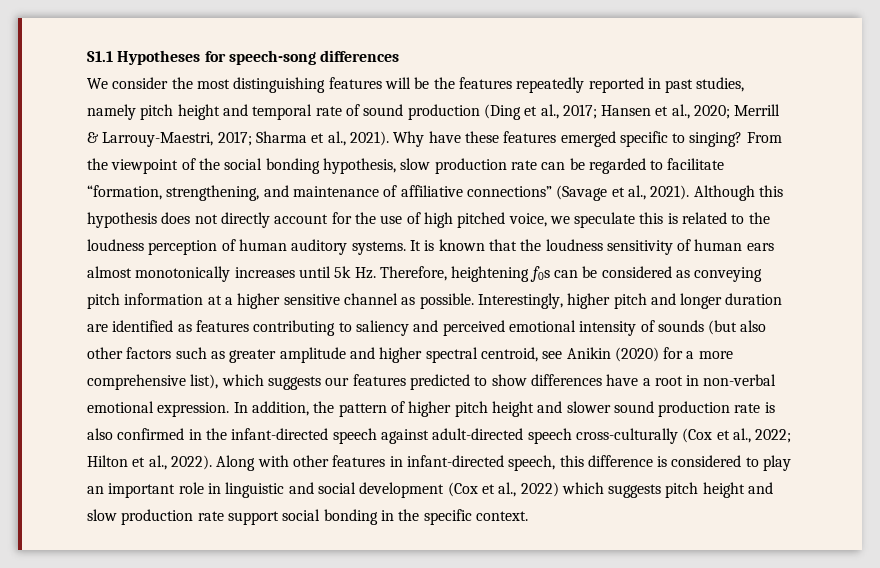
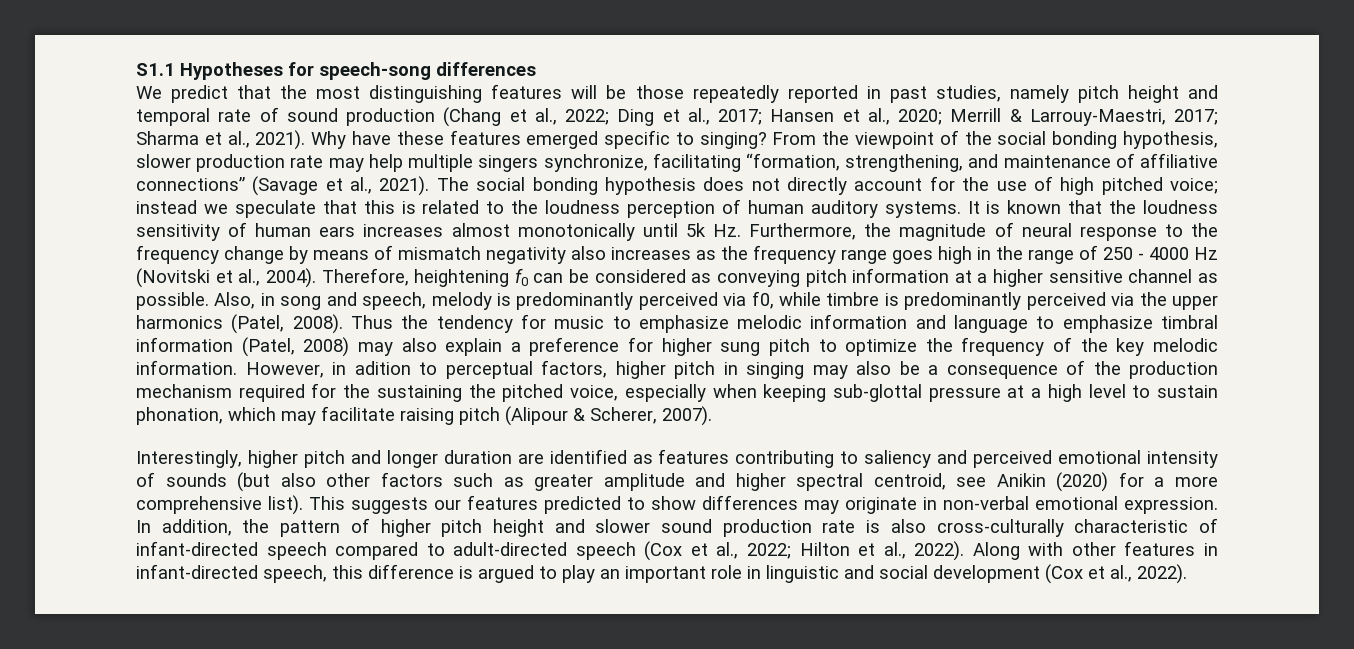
[112,77,169,89] consider -> [171,85,272,103] predict that
[433,77,512,89] the features -> [635,85,684,99] those
[483,104,521,120] (Ding -> [443,107,655,127] (Chang et al., 2022; Ding
[400,158,725,174] slow production rate can be regarded to facilitate -> [136,153,741,172] slower production rate may help multiple singers synchronize, facilitating
[693,185,783,201] Although this -> [436,177,598,195] The social bonding
[508,213,547,227] voice, -> [1170,178,1218,194] [136,200,197,214] voice; instead
(636, 220) none -> [322,200,357,214] that
(774, 247) none -> [363,224,444,237] increases
[234,267,295,278] increases -> (635, 232) none
(376, 273) none -> [749,222,1218,241] [136,245,1218,264] [136,268,316,288] Furthermore, the magnitude of neural response to the frequency change by means of mismatch negativity also increases as the frequency range goes high in the range of 250 - 4000 Hz (Novitski et al., 2004).
[529,266,550,282] f0s -> [514,268,528,286] f0
(474, 301) none -> [214,291,1219,310] [136,314,1218,334] [136,337,1219,357] [136,360,1218,379] [136,383,1218,402] [136,406,712,426] Also, in song and speech, melody is predominantly perceived via f0, while timbre is predominantly perceived via the upper harmonics (Patel, 2008). Thus the tendency for music to emphasize melodic information and language to emphasize timbral information (Patel, 2008) may also explain a preference for higher sung pitch to optimize the frequency of the key melodic information. However, in adition to perceptual factors, higher pitch in singing may also be a consequence of the production mechanism required for the sustaining the pitched voice, especially when keeping sub-glottal pressure at a high level to sustain phonation, which may facilitate raising pitch (Alipour & Scherer, 2007). //
[190,374,264,389] list), which -> [268,495,345,515] list). This
[606,374,683,386] have a root -> [804,497,917,514] may originate
[117,428,429,444] confirmed in the infant-directed speech against -> [936,518,1219,537] [136,541,445,560] cross-culturally characteristic of infant-directed speech compared to
[575,428,678,444] cross-culturally -> (636, 551) none
[671,455,742,467] considered -> [478,565,534,583] argued
[520,482,774,498] [87,509,528,525] 2022) which suggests pitch height and slow production rate support social bonding in the specific context. -> [1137,564,1187,584] 2022).

